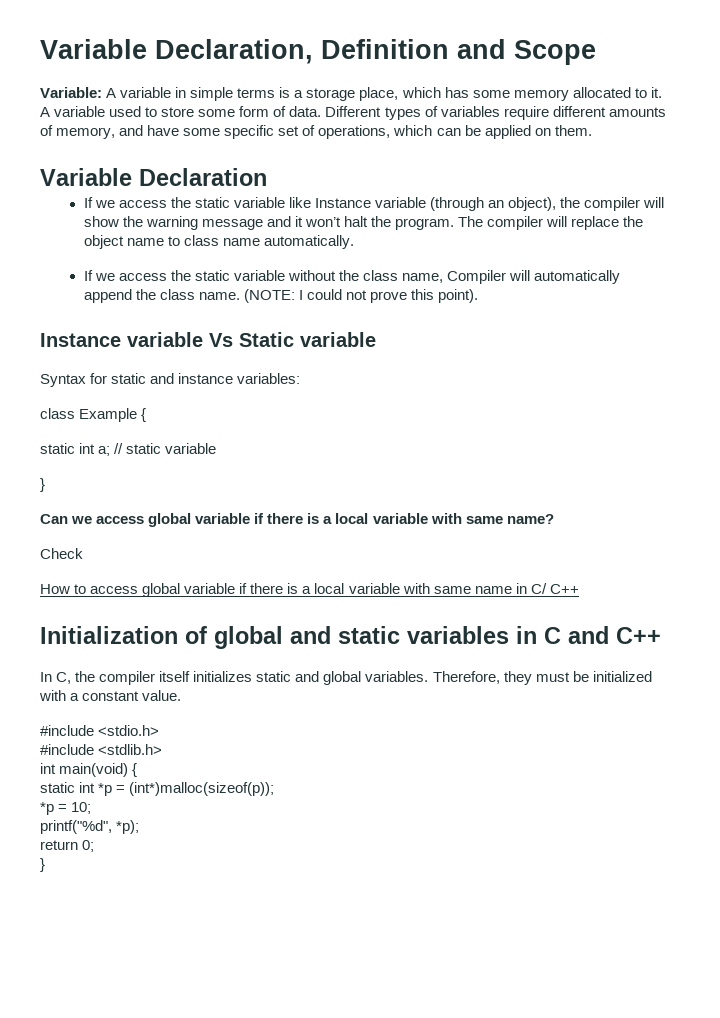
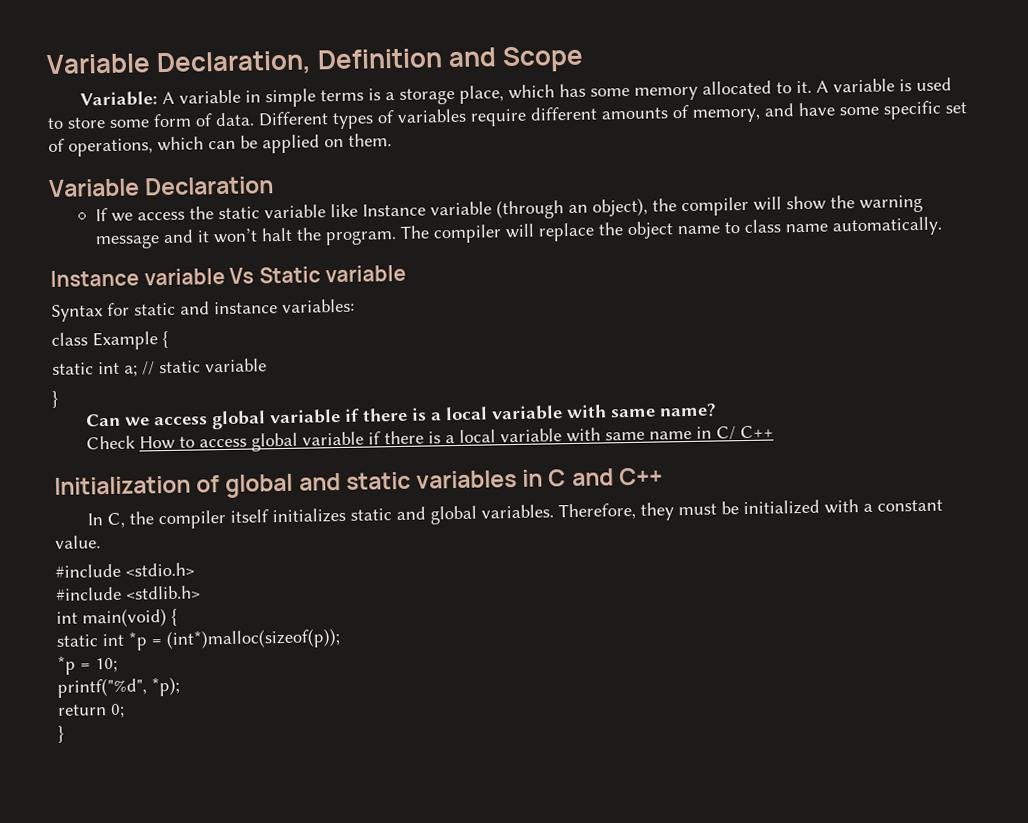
(106, 111) none -> [899,79,913,92] is
[83,270,621,284] [83,289,479,303] // If we access the static variable without the class name, Compiler will automatically append the class name. (NOTE: I could not prove this point). -> (943, 226) none
(83, 553) // -> (137, 442) none

